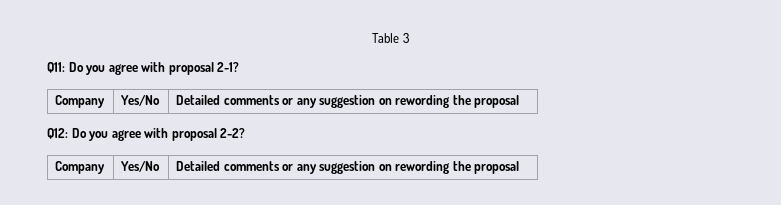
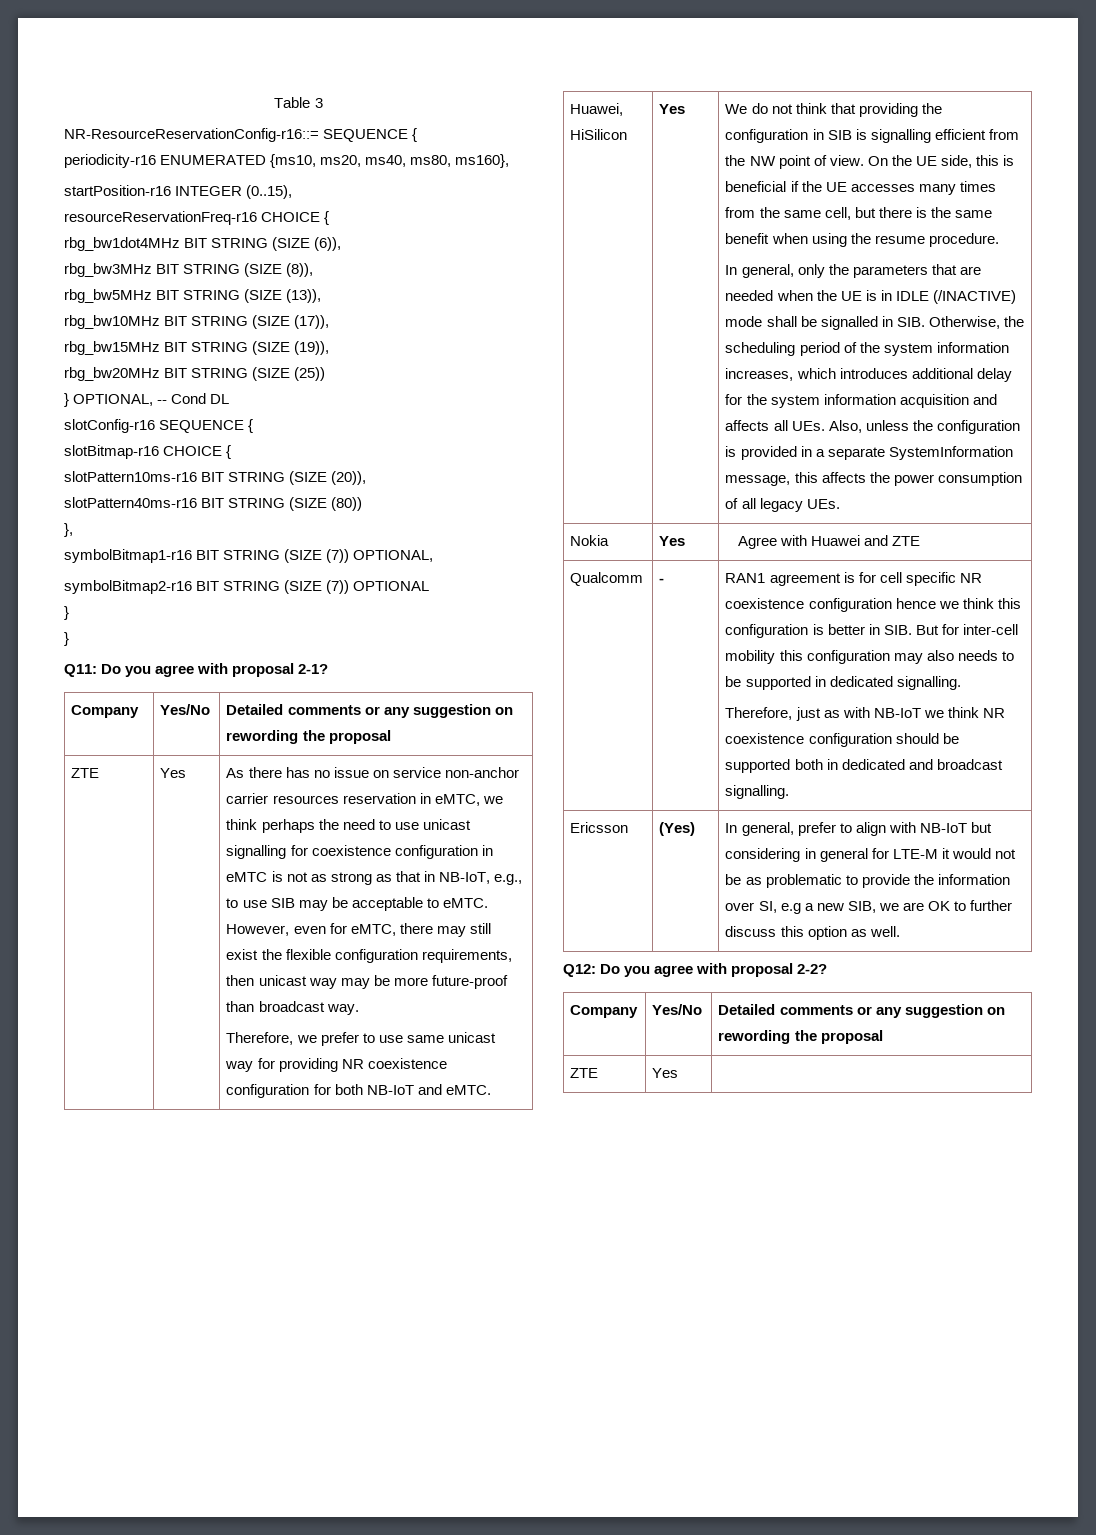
(409, 38) none -> [64,128,418,142] [64,154,510,168] [64,185,293,199] [64,211,330,225] [64,237,342,251] [64,263,314,277] [64,289,322,303] [64,315,330,329] [64,341,330,355] [64,367,326,381] [64,393,230,407] [64,419,254,433] [64,445,232,459] [64,471,367,485] [64,497,363,511] [64,523,73,537] [64,549,434,563] [64,580,430,594] [64,606,69,620] [64,632,69,646] // NR-ResourceReservationConfig-r16::= SEQUENCE { // periodicity-r16 ENUMERATED {ms10, ms20, ms40, ms80, ms160}, // startPosition-r16 INTEGER (0..15), // resourceReservationFreq-r16 CHOICE { // rbg_bw1dot4MHz BIT STRING (SIZE (6)), // rbg_bw3MHz BIT STRING (SIZE (8)), // rbg_bw5MHz BIT STRING (SIZE (13)), // rbg_bw10MHz BIT STRING (SIZE (17)), // rbg_bw15MHz BIT STRING (SIZE (19)), // rbg_bw20MHz BIT STRING (SIZE (25)) // } OPTIONAL, -- Cond DL // slotConfig-r16 SEQUENCE { // slotBitmap-r16 CHOICE { // slotPattern10ms-r16 BIT STRING (SIZE (20)), // slotPattern40ms-r16 BIT STRING (SIZE (80)) // }, // symbolBitmap1-r16 BIT STRING (SIZE (7)) OPTIONAL, // symbolBitmap2-r16 BIT STRING (SIZE (7)) OPTIONAL // } // }
(520, 101) none -> [71,768,100,778] [160,768,187,778] [226,767,519,778] [226,793,503,806] [226,819,471,833] [226,845,493,859] [226,871,522,885] [226,897,488,911] [226,923,491,937] [226,949,512,963] [226,975,508,989] [226,1001,359,1015] [226,1032,496,1046] [225,1058,447,1072] [226,1084,491,1098] [570,103,624,116] [570,129,628,140] [659,104,686,114] [725,103,942,117] [725,129,1019,143] [725,155,1014,169] [725,181,996,195] [725,207,992,220] [725,233,999,247] [725,264,981,278] [725,290,1016,304] [725,316,1024,330] [725,342,1009,356] [725,368,1012,382] [725,394,997,408] [725,420,1020,434] [725,446,1013,460] [725,472,1022,486] [725,498,840,512] [570,535,610,546] [659,536,686,546] [737,535,921,549] [570,572,644,586] [659,578,665,583] [725,572,982,586] [725,598,1021,612] [725,624,1018,638] [725,650,1014,664] [725,676,961,690] [725,707,1005,721] [725,733,959,747] [725,759,1003,773] [725,785,790,799] [570,822,629,833] [659,822,696,836] [725,822,992,836] [725,848,1016,862] [725,874,1010,888] [725,900,1012,914] [725,926,900,940] // ZTE | Yes | As there has no issue on service non-anchor carrier resources reservation in eMTC, we think perhaps the need to use unicast signalling for coexistence configuration in eMTC is not as strong as that in NB-IoT, e.g., to use SIB may be acceptable to eMTC. However, even for eMTC, there may still exist the flexible configuration requirements, then unicast way may be more future-proof than broadcast way. // Therefore, we prefer to use same unicast way for providing NR coexistence configuration for both NB-IoT and eMTC. // Huawei, HiSilicon | Yes | We do not think that providing the configuration in SIB is signalling efficient from the NW point of view. On the UE side, this is beneficial if the UE accesses many times from the same cell, but there is the same benefit when using the resume procedure. // In general, only the parameters that are needed when the UE is in IDLE (/INACTIVE) mode shall be signalled in SIB. Otherwise, the scheduling period of the system information increases, which introduces additional delay for the system information acquisition and affects all UEs. Also, unless the configuration is provided in a separate SystemInformation message, this affects the power consumption of all legacy UEs. // Nokia | Yes | Agree with Huawei and ZTE // Qualcomm | - | RAN1 agreement is for cell specific NR coexistence configuration hence we think this configuration is better in SIB. But for inter-cell mobility this configuration may also needs to be supported in dedicated signalling. // Therefore, just as with NB-IoT we think NR coexistence configuration should be supported both in dedicated and broadcast signalling. // Ericsson | (Yes) | In general, prefer to align with NB-IoT but considering in general for LTE-M it would not be as problematic to provide the information over SI, e.g a new SIB, we are OK to further discuss this option as well.
(520, 167) none -> [570,1068,599,1078] [652,1068,679,1078] // ZTE | Yes |

